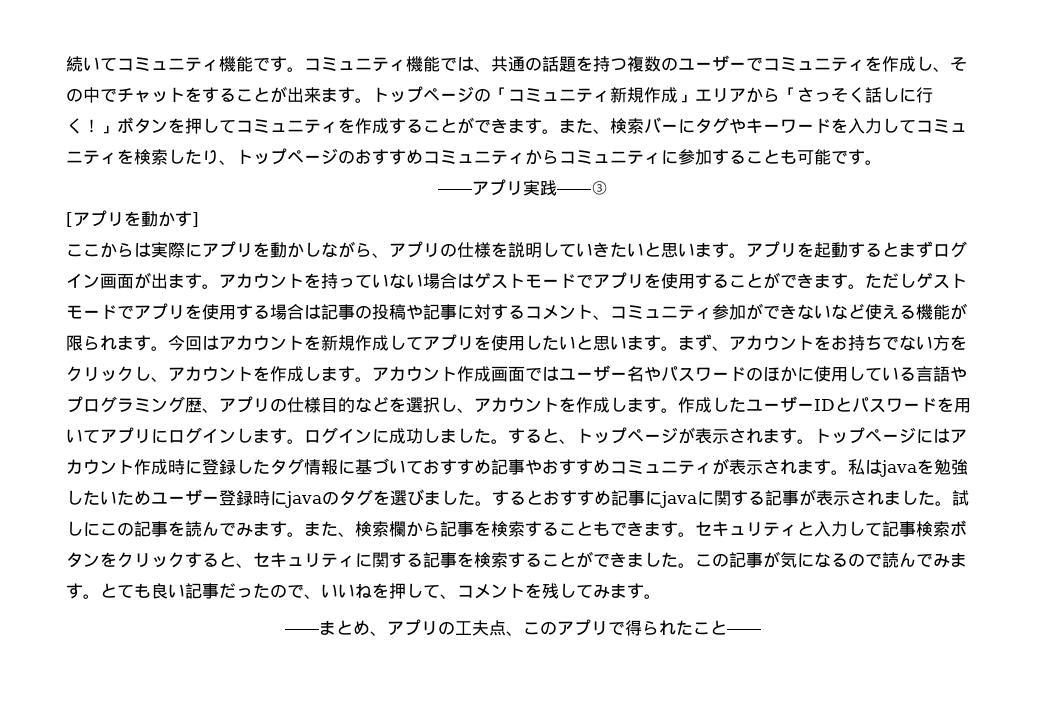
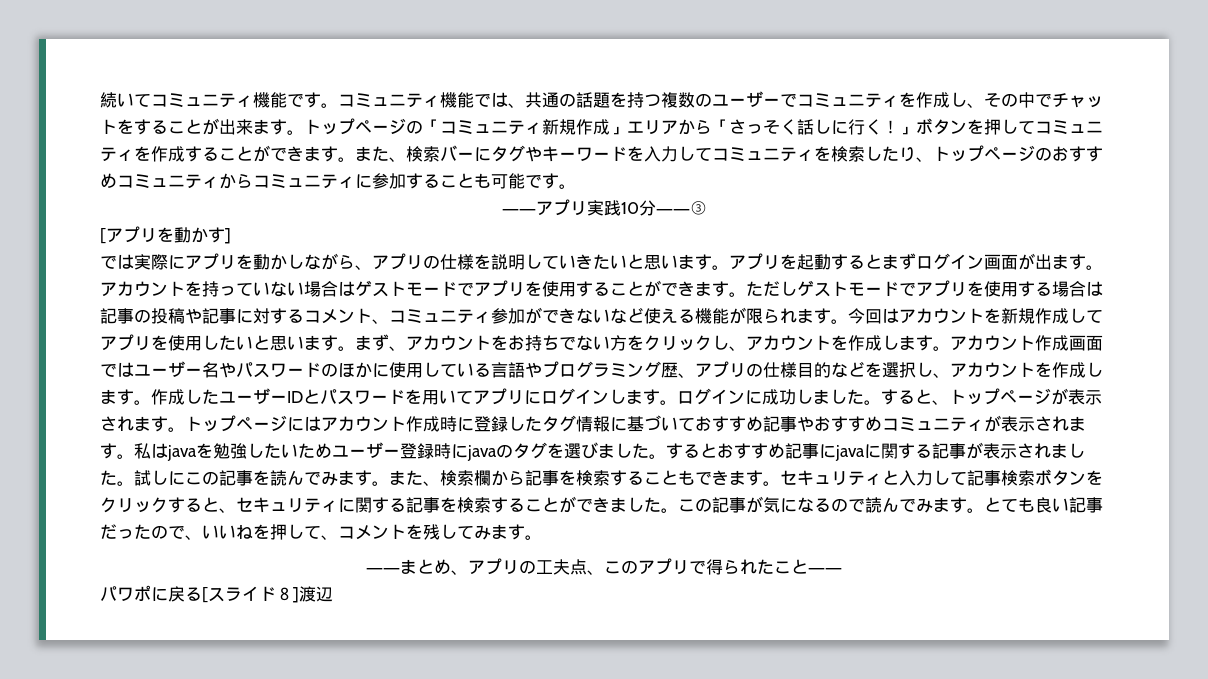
(557, 188) none -> [620,200,656,216] 10分
[66,242,134,258] ここから -> [100,255,117,269] で
(761, 631) none -> [100,585,333,603] // パワポに戻る[スライド８]渡辺

